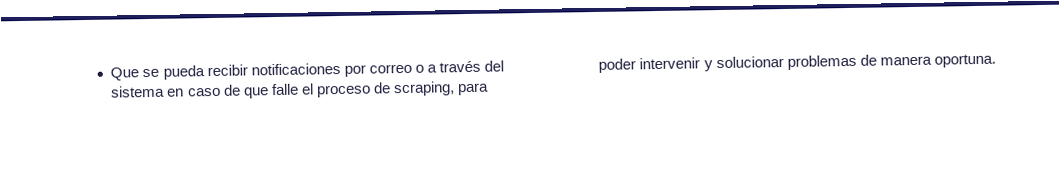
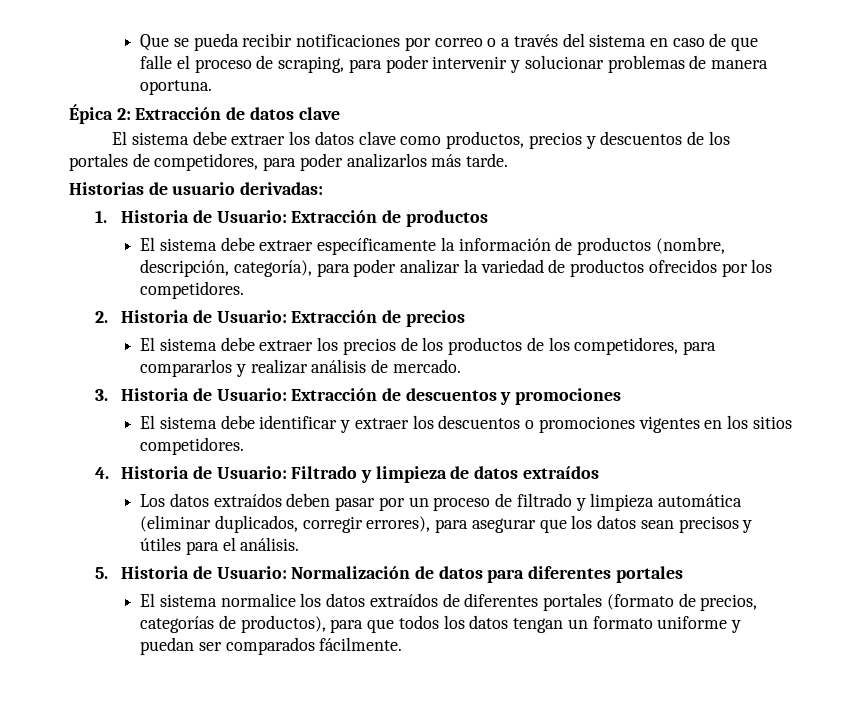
(996, 60) none -> [69,104,340,124] [112,131,730,149] [69,153,509,171] [69,182,324,195] [95,210,488,227] [140,237,725,255] [140,259,773,277] [140,281,245,299] [95,310,465,327] [140,337,717,355] [140,359,461,377] [95,388,622,405] [140,415,792,433] [140,437,245,455] [95,466,599,483] [140,493,743,511] [140,515,753,533] [140,537,300,555] [95,566,683,583] [140,593,758,611] [140,615,742,633] [140,637,403,655] // Épica 2: Extracción de datos clave // El sistema debe extraer los datos clave como productos, precios y descuentos de los portales de competidores, para poder analizarlos más tarde. // Historias de usuario derivadas: // 1. Historia de Usuario: Extracción de productos // El sistema debe extraer específicamente la información de productos (nombre, descripción, categoría), para poder analizar la variedad de productos ofrecidos por los competidores. // 2. Historia de Usuario: Extracción de precios // El sistema debe extraer los precios de los productos de los competidores, para compararlos y realizar análisis de mercado. // 3. Historia de Usuario: Extracción de descuentos y promociones // El sistema debe identificar y extraer los descuentos o promociones vigentes en los sitios competidores. // 4. Historia de Usuario: Filtrado y limpieza de datos extraídos // Los datos extraídos deben pasar por un proceso de filtrado y limpieza automática (eliminar duplicados, corregir errores), para asegurar que los datos sean precisos y útiles para el análisis. // 5. Historia de Usuario: Normalización de datos para diferentes portales // El sistema normalice los datos extraídos de diferentes portales (formato de precios, categorías de productos), para que todos los datos tengan un formato uniforme y puedan ser comparados fácilmente.

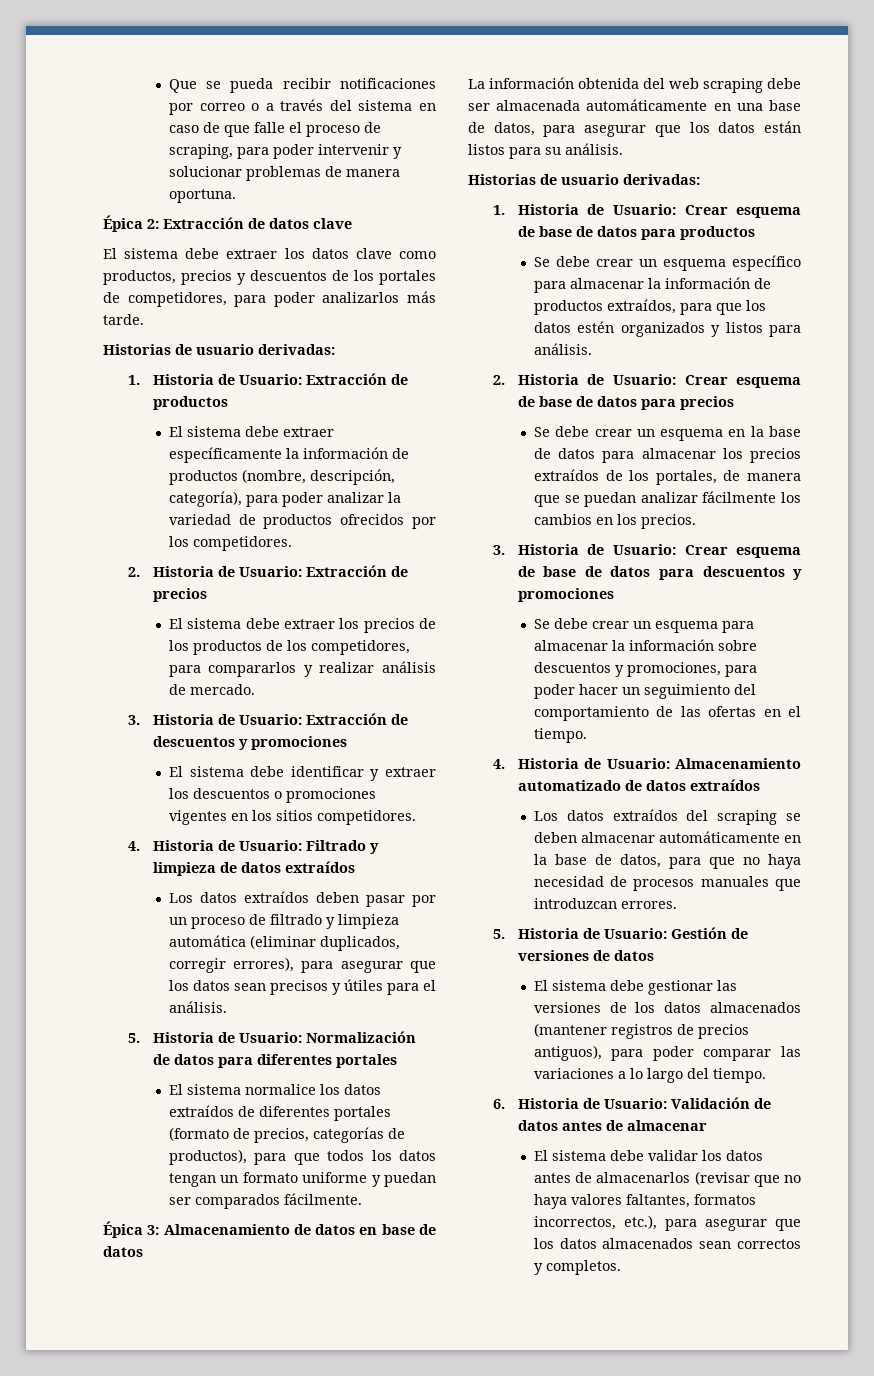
(403, 644) none -> [103,1221,436,1238] [103,1246,143,1257] [468,77,801,93] [468,99,801,111] [468,121,801,137] [468,143,623,159] [468,174,700,185] [492,204,801,218] [517,226,755,240] [533,255,801,271] [533,277,771,293] [533,299,766,315] [533,321,801,337] [533,343,592,355] [492,374,801,388] [517,396,734,410] [533,426,801,441] [533,448,801,463] [533,469,801,485] [533,491,801,507] [533,514,696,529] [492,544,801,558] [517,566,802,580] [517,588,614,602] [533,618,754,633] [533,639,757,651] [533,662,757,677] [533,684,756,699] [533,706,801,721] [533,728,587,743] [492,758,801,769] [517,779,760,791] [533,809,801,825] [533,831,801,843] [533,854,801,869] [533,876,801,891] [533,898,677,909] [492,927,748,939] [517,950,654,961] [533,980,737,995] [533,1002,801,1013] [533,1023,749,1039] [533,1045,801,1061] [533,1068,766,1083] [492,1097,771,1109] [517,1120,707,1131] [533,1150,763,1161] [533,1171,801,1187] [533,1194,756,1209] [533,1215,801,1231] [533,1238,801,1249] [533,1260,621,1275] // Épica 3: Almacenamiento de datos en base de datos // La información obtenida del web scraping debe ser almacenada automáticamente en una base de datos, para asegurar que los datos están listos para su análisis. // Historias de usuario derivadas: // 1. Historia de Usuario: Crear esquema de base de datos para productos // Se debe crear un esquema específico para almacenar la información de productos extraídos, para que los datos estén organizados y listos para análisis. // 2. Historia de Usuario: Crear esquema de base de datos para precios // Se debe crear un esquema en la base de datos para almacenar los precios extraídos de los portales, de manera que se puedan analizar fácilmente los cambios en los precios. // 3. Historia de Usuario: Crear esquema de base de datos para descuentos y promociones // Se debe crear un esquema para almacenar la información sobre descuentos y promociones, para poder hacer un seguimiento del comportamiento de las ofertas en el tiempo. // 4. Historia de Usuario: Almacenamiento automatizado de datos extraídos // Los datos extraídos del scraping se deben almacenar automáticamente en la base de datos, para que no haya necesidad de procesos manuales que introduzcan errores. // 5. Historia de Usuario: Gestión de versiones de datos // El sistema debe gestionar las versiones de los datos almacenados (mantener registros de precios antiguos), para poder comparar las variaciones a lo largo del tiempo. // 6. Historia de Usuario: Validación de datos antes de almacenar // El sistema debe validar los datos antes de almacenarlos (revisar que no haya valores faltantes, formatos incorrectos, etc.), para asegurar que los datos almacenados sean correctos y completos.

